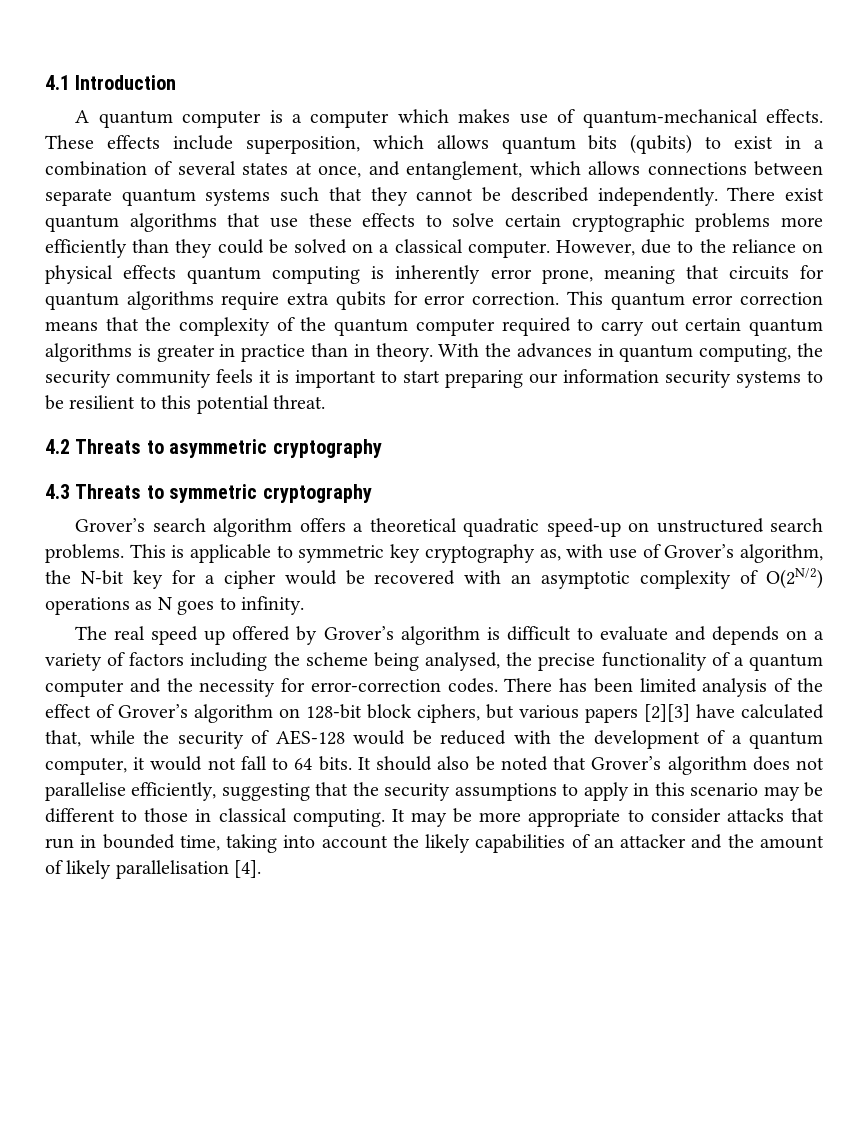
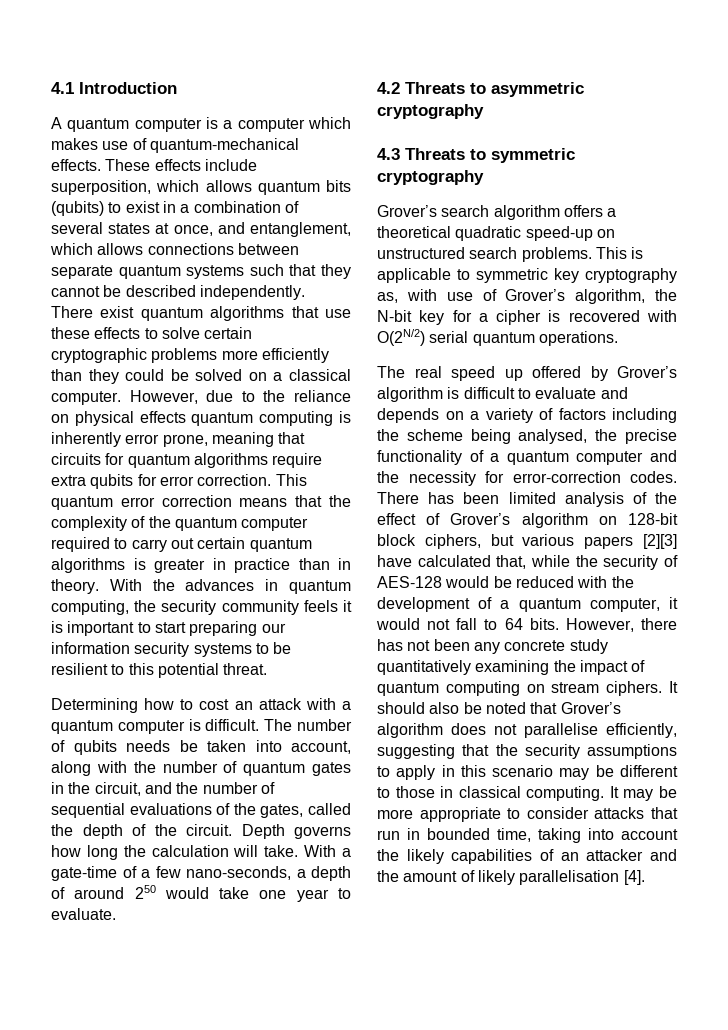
(325, 402) none -> [51,698,351,713] [51,719,352,734] [51,740,351,755] [51,761,351,776] [51,782,275,796] [51,803,351,818] [51,824,351,839] [51,845,351,860] [51,866,351,881] [51,885,351,902] [51,908,116,920] // Determining how to cost an attack with a quantum computer is difficult. The number of qubits needs be taken into account, along with the number of quantum gates in the circuit, and the number of sequential evaluations of the gates, called the depth of the circuit. Depth governs how long the calculation will take. With a gate-time of a few nano-seconds, a depth of around 250 would take one year to evaluate.
[284,568,824,589] [45,596,304,615] would be recovered with an asymptotic complexity of O(2N/2) operations as N goes to infinity. -> [548,310,677,322] [377,329,618,346] is recovered with O(2N/2) serial quantum operations.
(352, 763) none -> [565,618,677,632] [377,639,608,654] [377,660,646,675] [377,681,663,696] However, there has not been any concrete study quantitatively examining the impact of quantum computing on stream ciphers.

